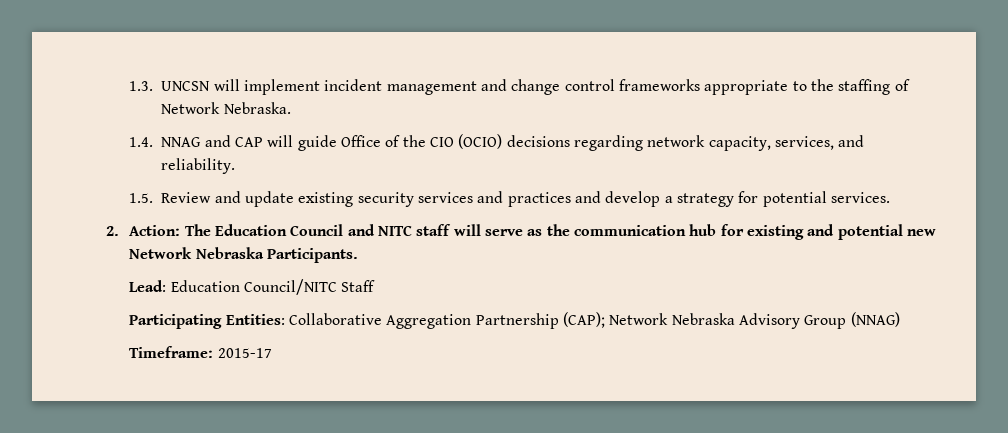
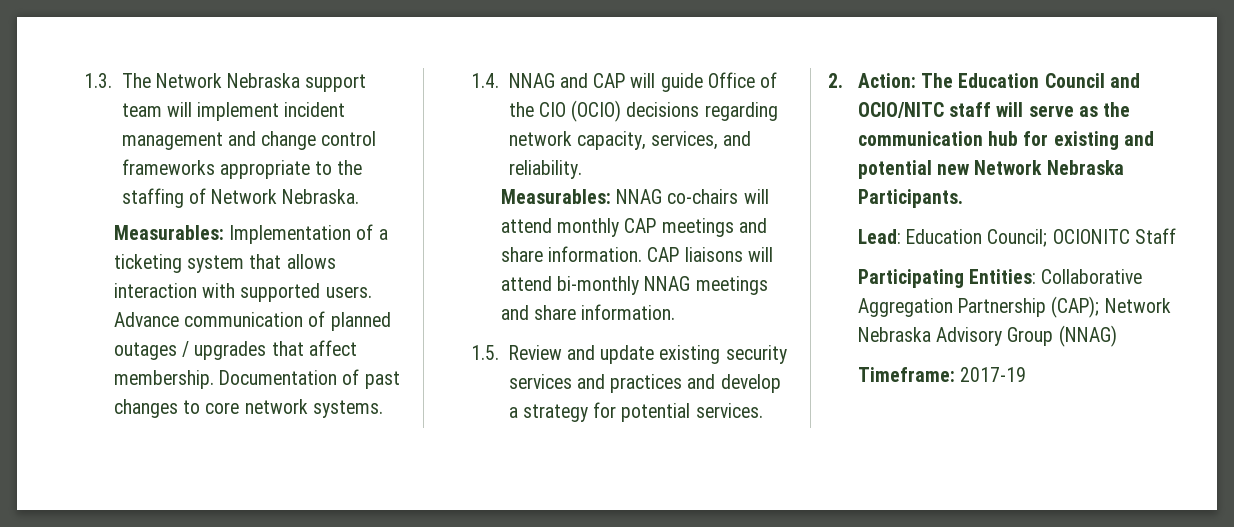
[161,81,211,91] UNCSN -> [121,73,367,92] [121,103,162,117] The Network Nebraska support team
(291, 108) none -> [113,224,388,244] [113,254,336,273] [113,283,372,302] [113,311,391,331] [113,340,357,360] [113,369,400,389] [113,399,383,418] // Measurables: Implementation of a ticketing system that allows interaction with supported users. Advance communication of planned outages / upgrades that affect membership. Documentation of past changes to core network systems.
(236, 166) none -> [500,189,769,204] [500,218,767,237] [500,246,773,262] [500,276,768,295] [500,304,676,320] // Measurables: NNAG co-chairs will attend monthly CAP meetings and share information. CAP liaisons will attend bi-monthly NNAG meetings and share information.
[378,225,413,236] NITC -> [857,102,944,118] OCIO/NITC
[244,279,338,295] Council/NITC -> [987,229,1130,247] Council; OCIONITC
[217,348,272,358] 2015-17 -> [960,367,1027,382] 2017-19

